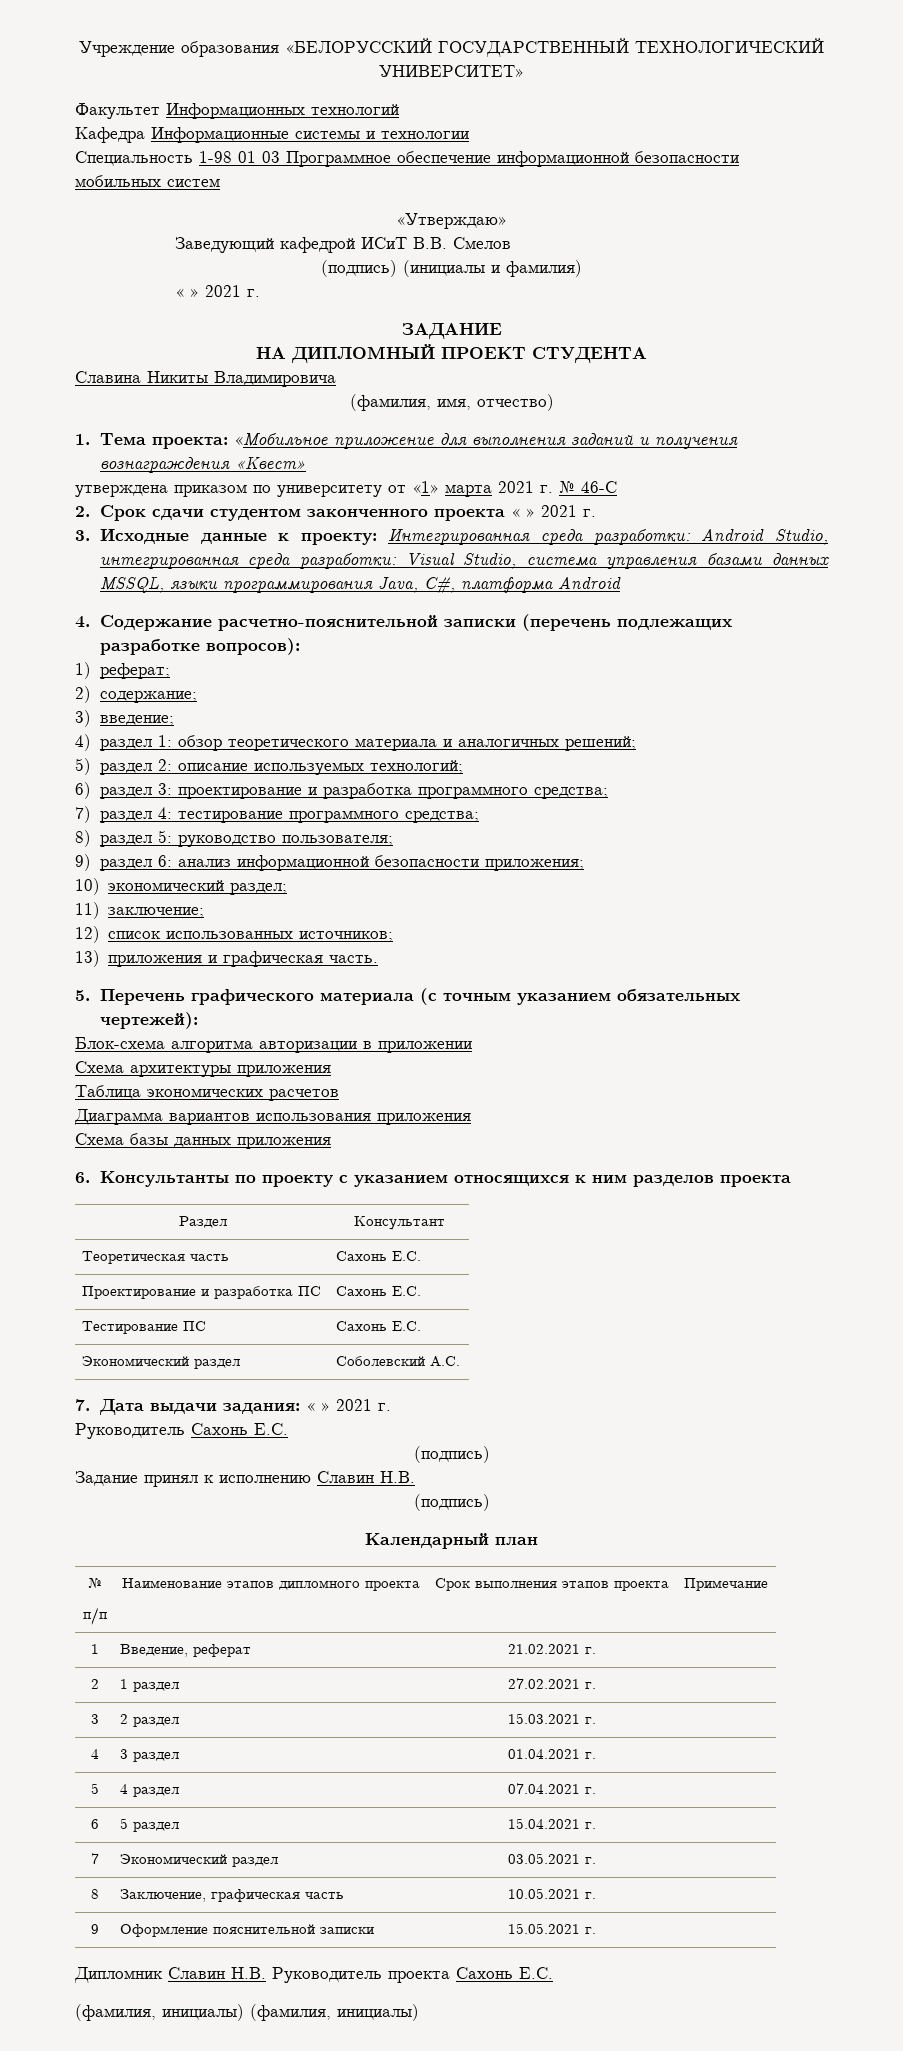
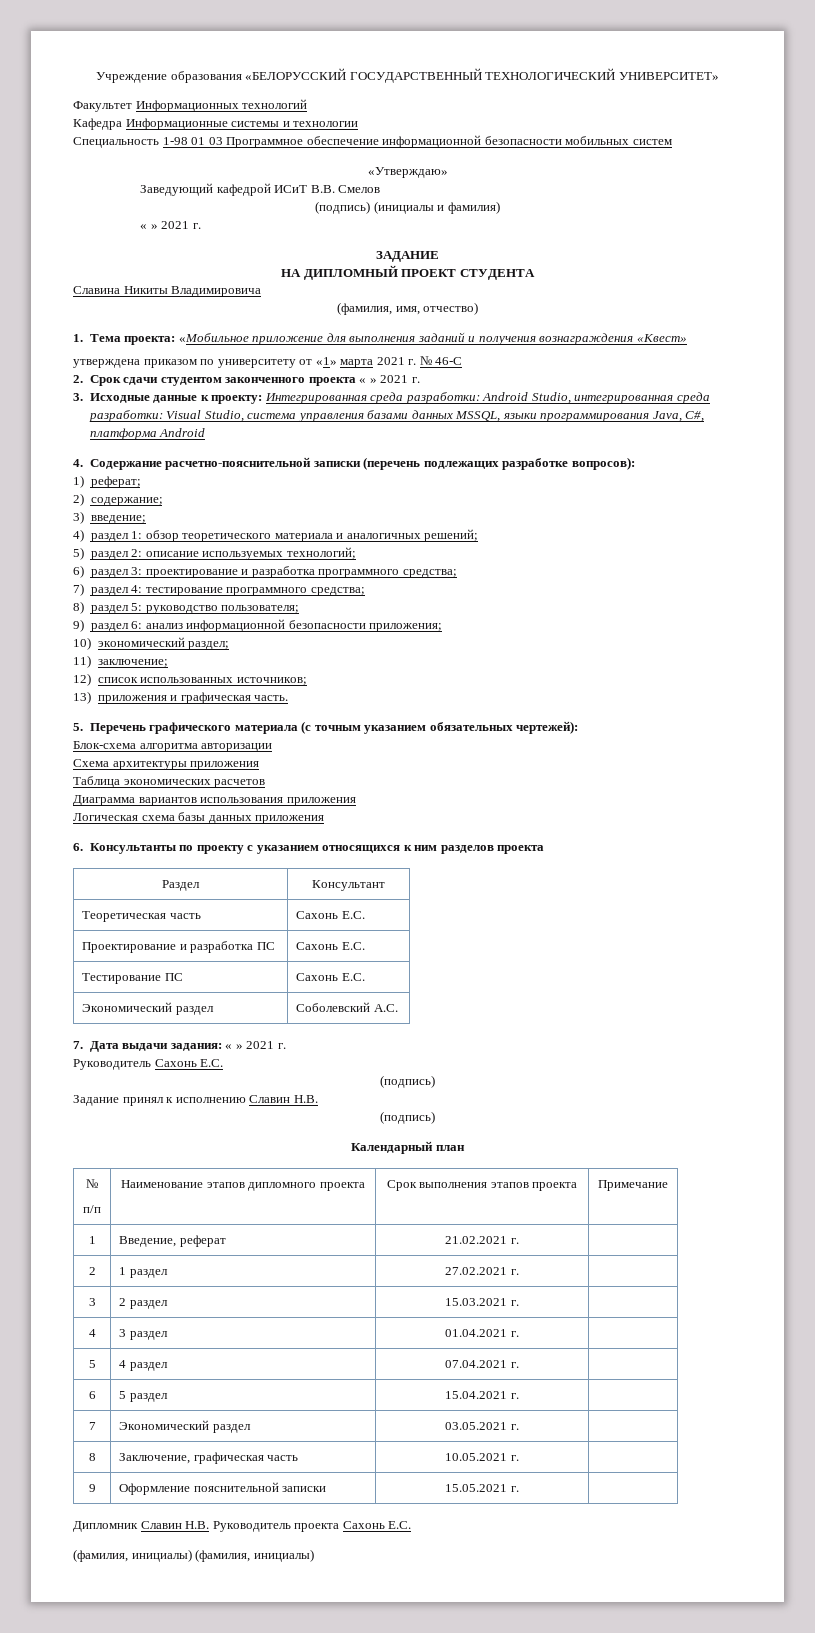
[363,1041,472,1053] в приложении -> (273, 747) none
[75,1133,124,1145] Схема -> [73,813,175,821] Логическая схема

